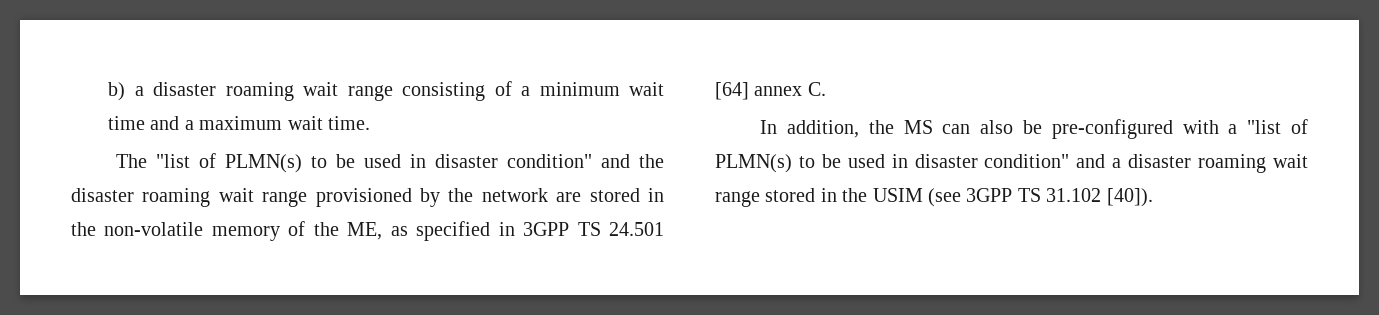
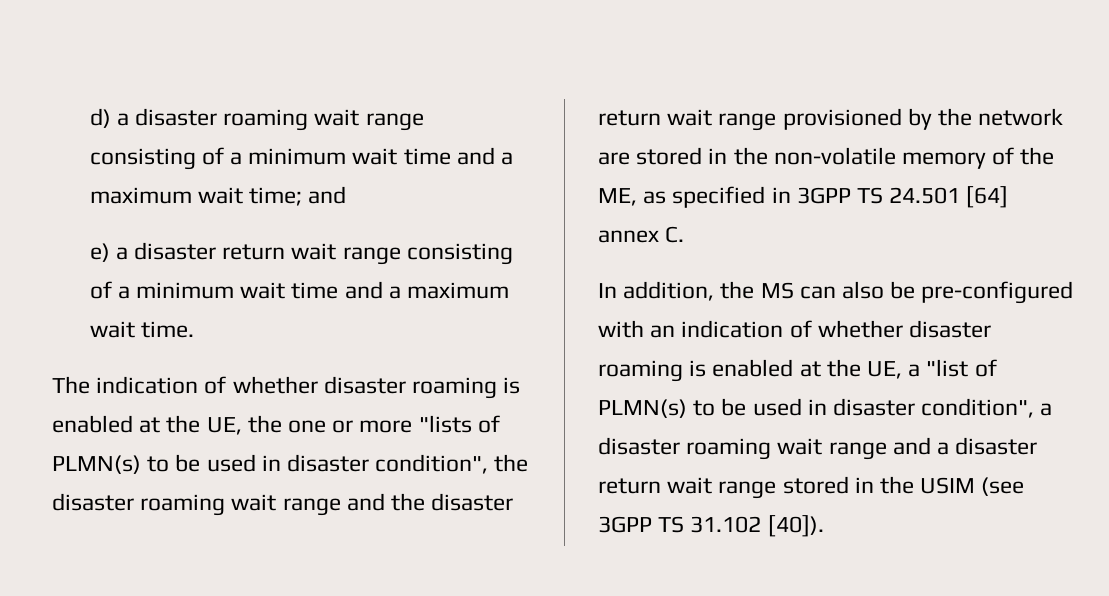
[108,82,126,101] b) -> [89,108,111,128] d)
[328,116,371,130] [116,153,593,173] time. // The "list of PLMN(s) to be used in disaster condition" -> [248,186,347,206] [89,242,513,265] [89,281,510,299] [89,321,194,338] [52,376,521,399] [52,415,500,435] [52,454,529,474] [52,493,341,516] time; and // e) a disaster return wait range consisting of a minimum wait time and a maximum wait time. // The indication of whether disaster roaming is enabled at the UE, the one or more "lists of PLMN(s) to be used in disaster condition", the disaster roaming wait range
[142,188,211,207] roaming -> [598,110,661,126] return
(1219, 127) none -> [650,320,992,338] [598,359,903,382] an indication of whether disaster roaming is enabled at the UE,
[984,154,1070,168] condition" -> [921,398,1053,418] [598,437,887,460] condition", a disaster roaming wait range
[1198,154,1267,173] roaming -> [598,478,661,494] return

